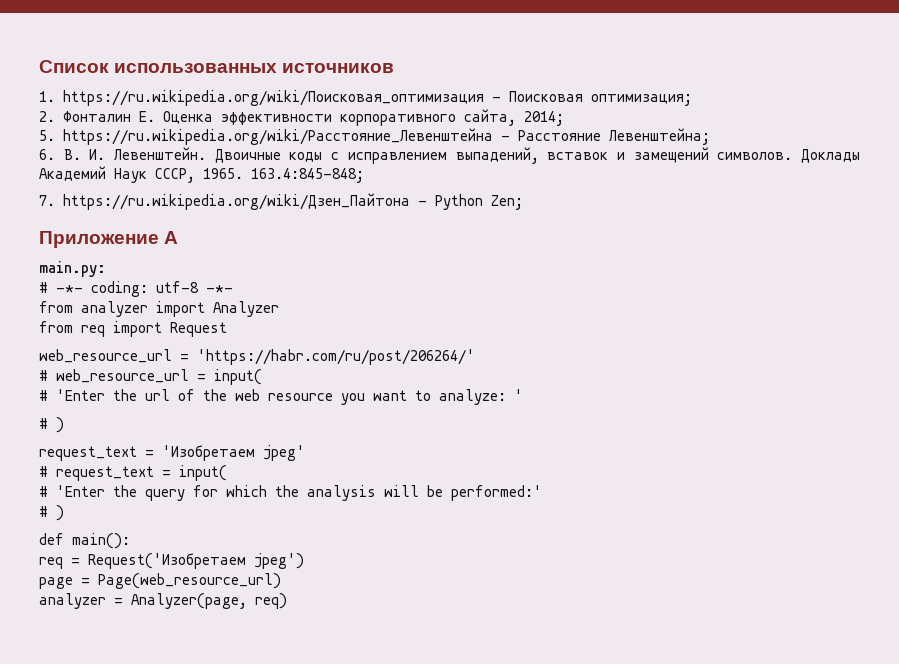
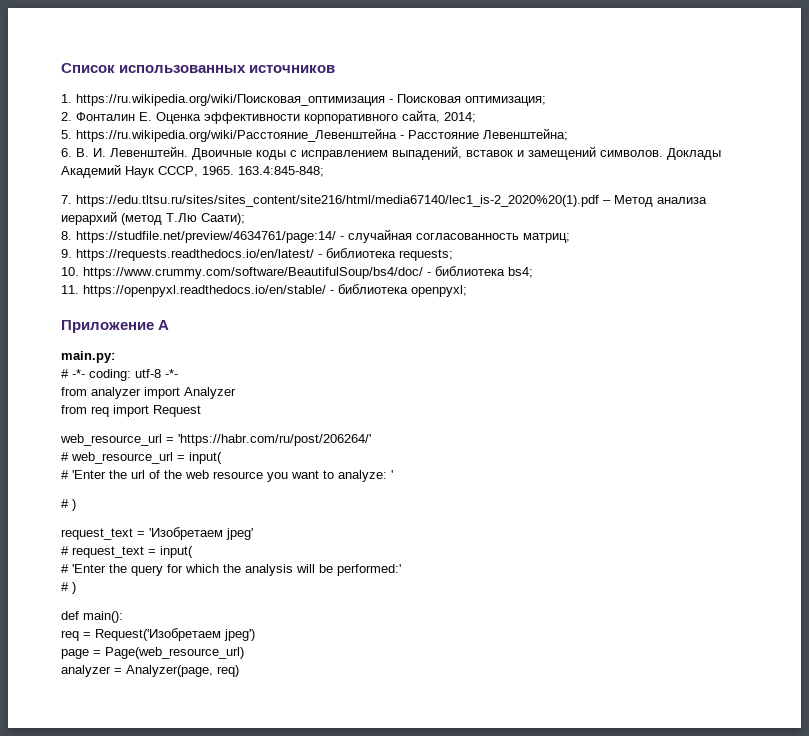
[63,193,523,210] https://ru.wikipedia.org/wiki/Дзен_Пайтона - Python Zen; -> [76,195,707,207] [61,211,245,225] [61,229,570,243] [61,248,453,261] [61,266,533,279] [61,284,467,297] https://edu.tltsu.ru/sites/sites_content/site216/html/media67140/lec1_is-2_2020%20(1).pdf – Метод анализа иерархий (метод Т.Лю Саати); // 8. https://studfile.net/preview/4634761/page:14/ - случайная согласованность матриц; // 9. https://requests.readthedocs.io/en/latest/ - библиотека requests; // 10. https://www.crummy.com/software/BeautifulSoup/bs4/doc/ - библиотека bs4; // 11. https://openpyxl.readthedocs.io/en/stable/ - библиотека openpyxl;

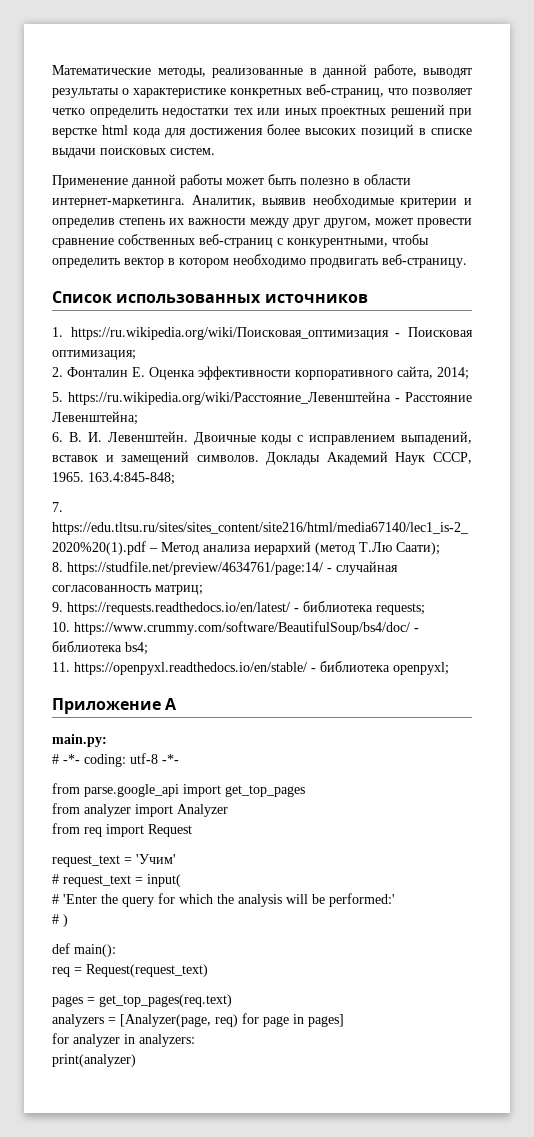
(61, 68) none -> [52,64,472,78] [52,84,472,98] [52,104,472,118] [52,124,472,138] [52,148,215,158] [52,174,411,188] [52,194,473,208] [52,218,472,228] [52,234,429,248] [52,254,467,268] Математические методы, реализованные в данной работе, выводят результаты о характеристике конкретных веб-страниц, что позволяет четко определить недостатки тех или иных проектных решений при верстке html кода для достижения более высоких позиций в списке выдачи поисковых систем. // Применение данной работы может быть полезно в области интернет-маркетинга. Аналитик, выявив необходимые критерии и определив степень их важности между друг другом, может провести сравнение собственных веб-страниц с конкурентными, чтобы определить вектор в котором необходимо продвигать веб-страницу. //
(178, 373) none -> [52,783,305,797] // from parse.google_api import get_top_pages
[60,434,371,446] [61,452,222,464] [61,470,393,482] [61,499,76,511] [61,527,253,540] // web_resource_url = 'https://habr.com/ru/post/206264/' // # web_resource_url = input( // # 'Enter the url of the web resource you want to analyze: ' // # ) // request_text = 'Изобретаем jpeg' -> [52,854,176,867] // request_text = 'Учим'
[95,628,255,641] [61,647,244,659] [61,665,239,677] Request('Изобретаем jpeg') // page = Page(web_resource_url) // analyzer = Analyzer(page, req) -> [86,964,208,977] [52,994,232,1007] [52,1013,344,1027] [52,1033,195,1047] [52,1054,136,1067] Request(request_text) // pages = get_top_pages(req.text) // analyzers = [Analyzer(page, req) for page in pages] // for analyzer in analyzers: // print(analyzer)

